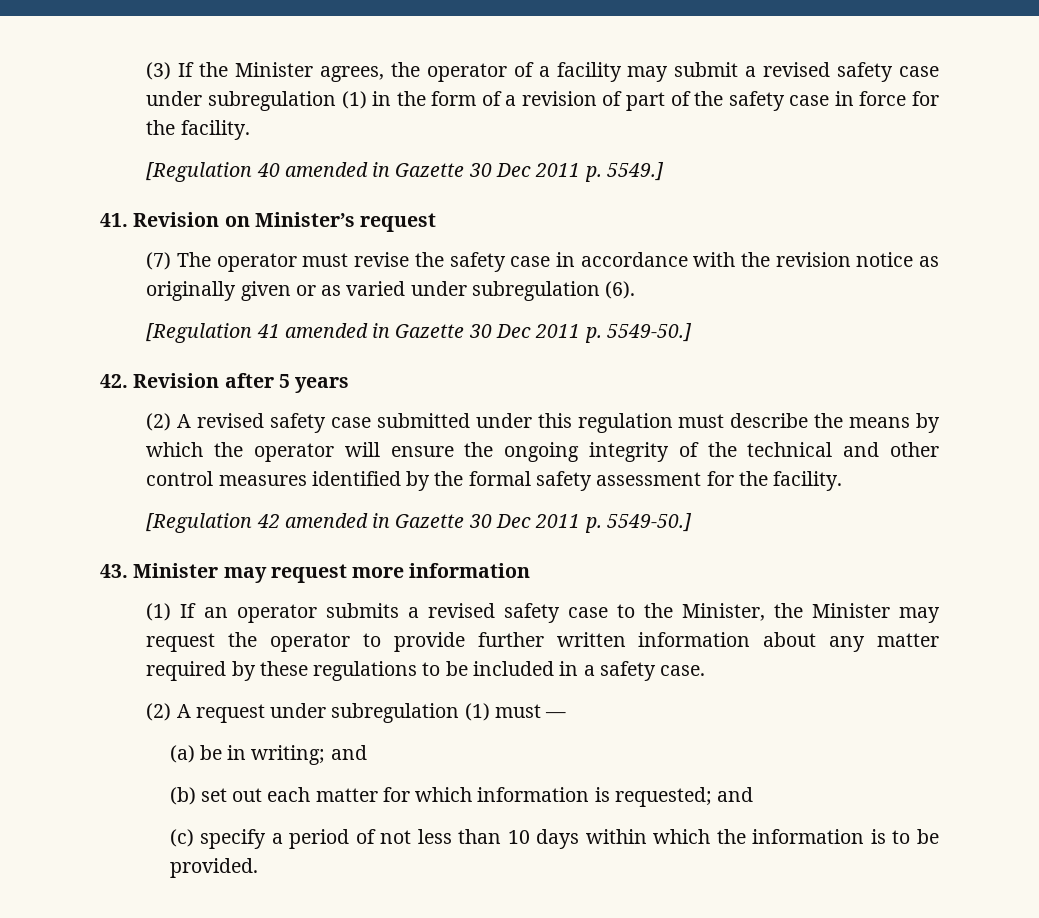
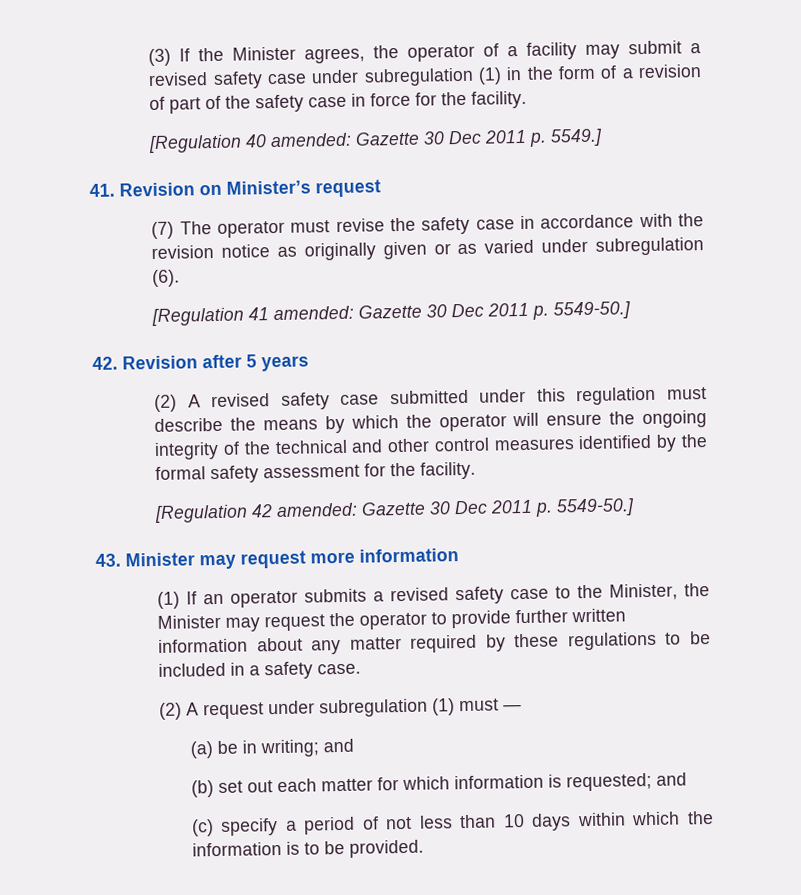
[284,162,391,177] amended in -> [270,132,353,148] amended:
[284,323,391,338] amended in -> [273,305,355,321] amended:
[284,513,391,528] amended in -> [276,502,359,518] amended:

